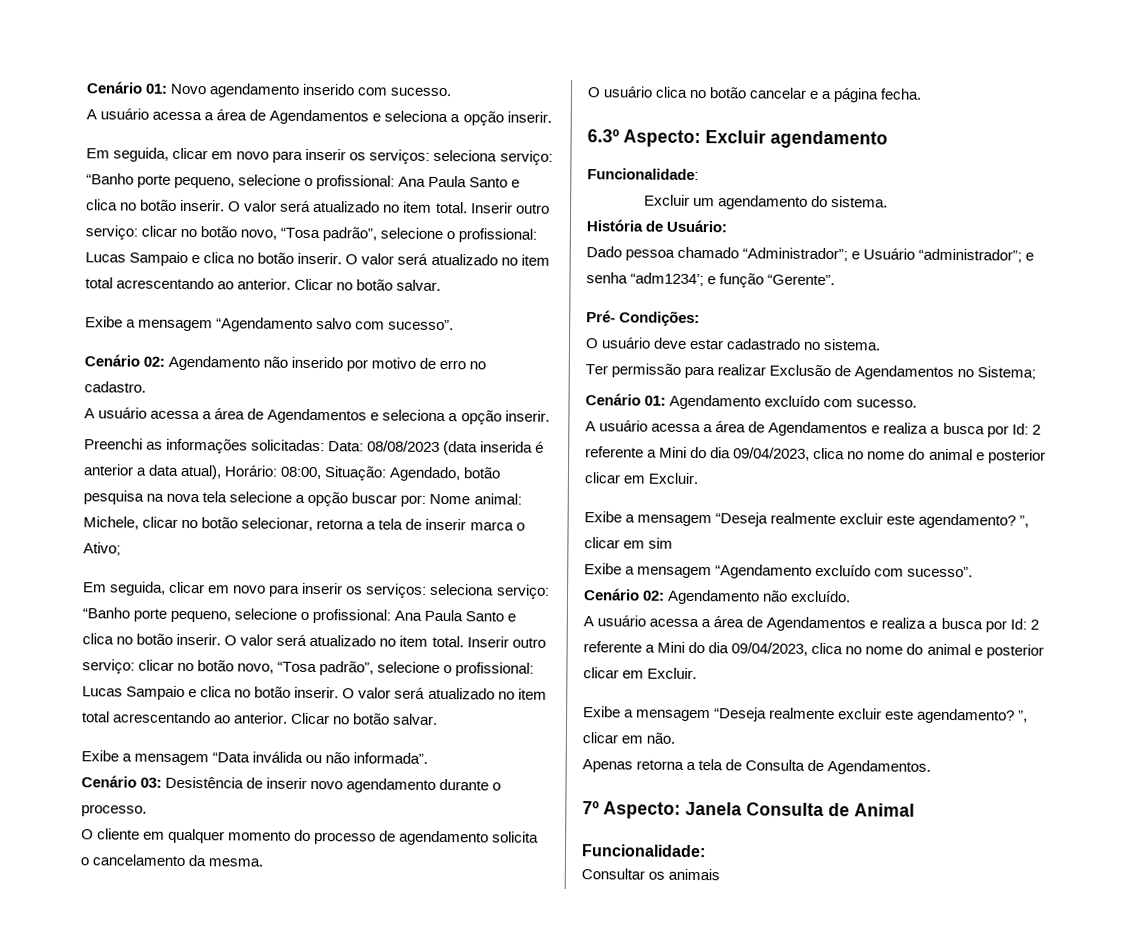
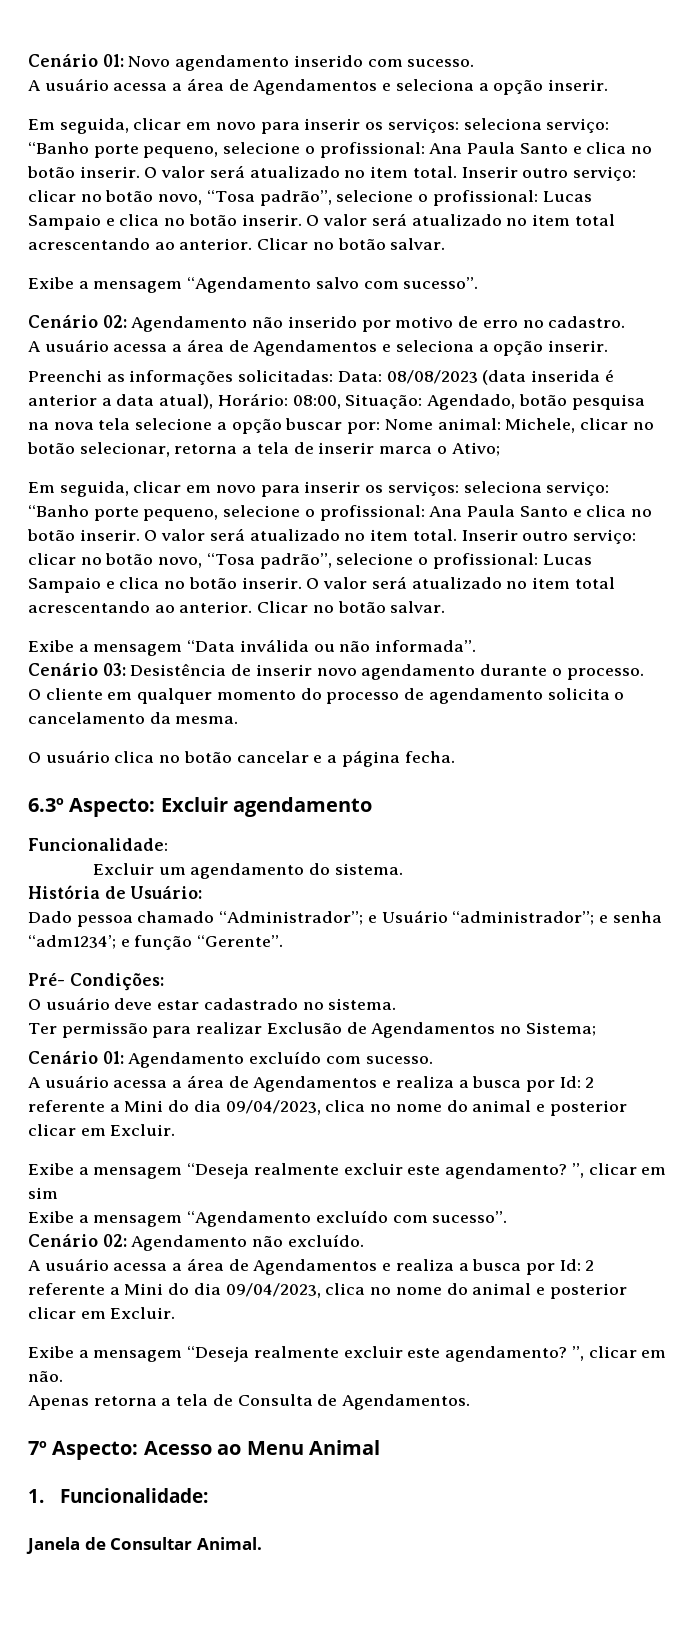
[685,801,850,817] Janela Consulta de -> [143,1441,304,1455] Acesso ao Menu
[581,844,706,858] [581,868,721,881] Funcionalidade: // Consultar os animais -> [28,1488,209,1503] [26,1537,262,1554] 1. Funcionalidade: // Janela de Consultar Animal.

